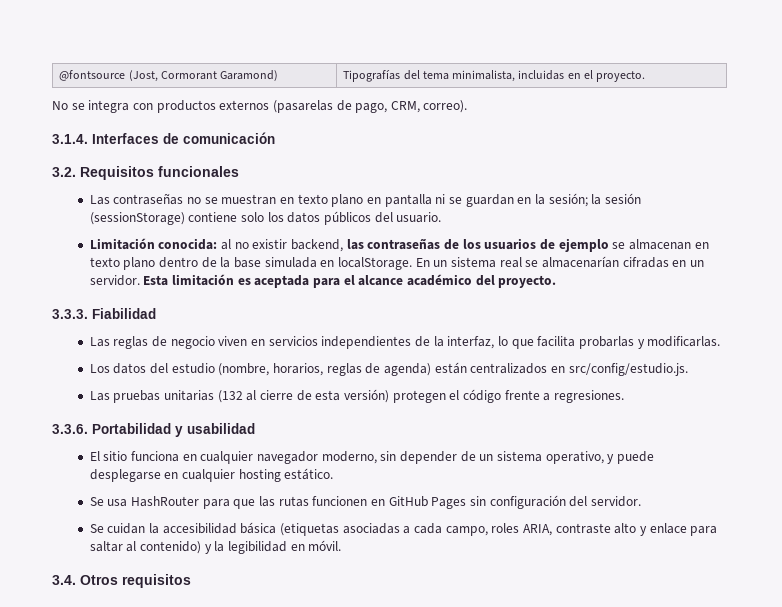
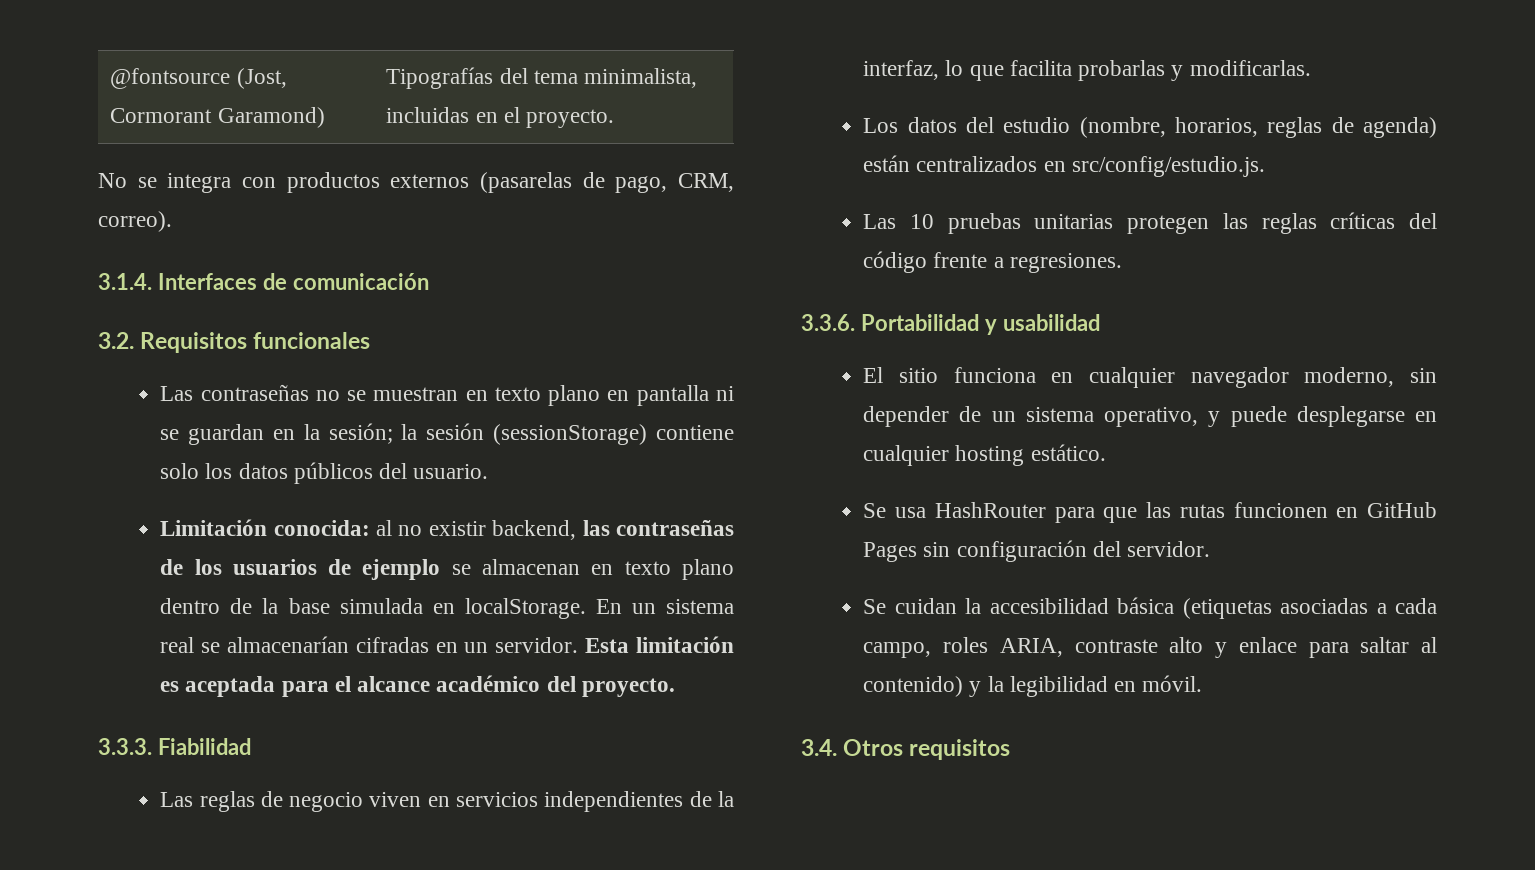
(110, 396) none -> [909,214,934,229] 10
[217,389,460,403] (132 al cierre de esta versión) protegen el -> [1127,212,1437,234] protegen las reglas críticas del

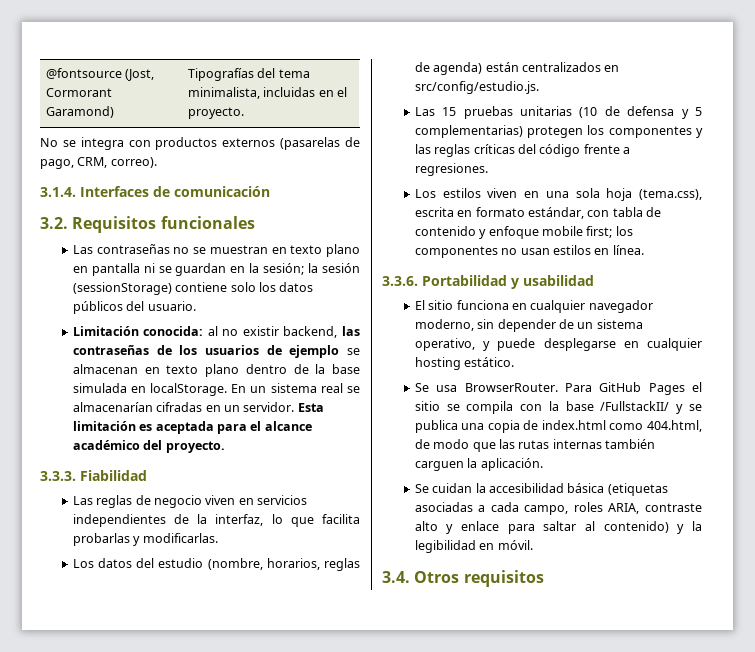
[909,214,934,229] 10 -> [442,107,457,116] 15
[1127,215,1210,234] protegen -> [579,106,702,119] [414,125,703,138] (10 de defensa y 5 complementarias) protegen los componentes y
(1122, 263) none -> [414,188,702,201] [414,207,662,219] [414,226,633,239] [414,245,644,258] // Los estilos viven en una sola hoja (tema.css), escrita en formato estándar, con tabla de contenido y enfoque mobile first; los componentes no usan estilos en línea.
[934,502,1437,523] [863,540,1211,562] HashRouter para que las rutas funcionen en GitHub Pages sin configuración del servidor. -> [464,382,702,395] [414,401,702,414] [414,420,702,433] [414,439,656,452] [414,458,543,471] BrowserRouter. Para GitHub Pages el sitio se compila con la base /FullstackII/ y se publica una copia de index.html como 404.html, de modo que las rutas internas también carguen la aplicación.

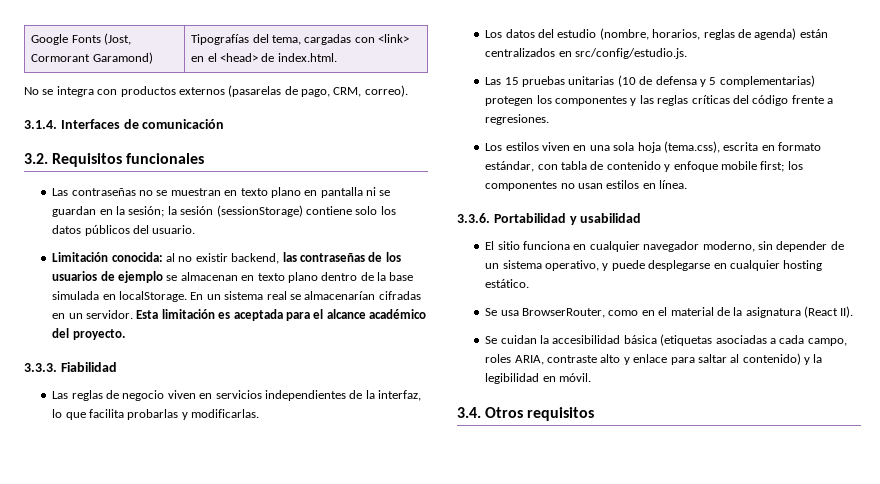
[45,68,122,79] @fontsource -> [31,34,101,45] Google Fonts
[278,69,310,78] [187,87,348,99] [187,107,244,119] tema minimalista, incluidas en el proyecto. -> [272,34,410,45] [191,53,337,62] tema, cargadas con <link> en el <head> de index.html.
[464,382,702,395] [414,401,702,414] [414,420,702,433] [414,439,656,452] [414,458,543,471] BrowserRouter. Para GitHub Pages el sitio se compila con la base /FullstackII/ y se publica una copia de index.html como 404.html, de modo que las rutas internas también carguen la aplicación. -> [522,306,854,318] BrowserRouter, como en el material de la asignatura (React II).

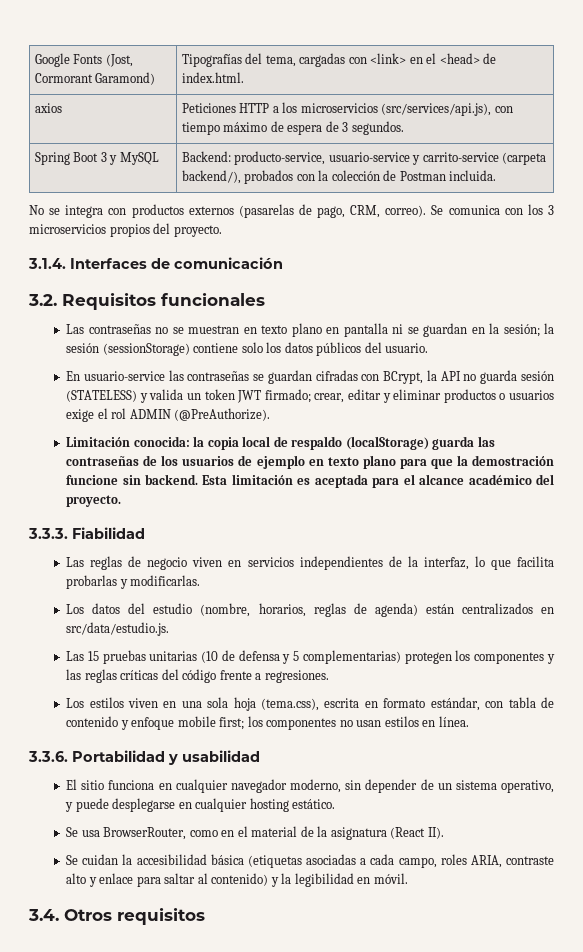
(337, 57) none -> [34,103,62,113] [181,102,513,116] [181,121,404,135] [34,152,159,165] [181,151,547,165] [181,170,497,184] // axios | Peticiones HTTP a los microservicios (src/services/api.js), con tiempo máximo de espera de 3 segundos. // Spring Boot 3 y MySQL | Backend: producto-service, usuario-service y carrito-service (carpeta backend/), probados con la colección de Postman incluida.
(408, 91) none -> [431,204,554,215] [29,223,222,237] Se comunica con los 3 microservicios propios del proyecto.
[52,252,280,264] Limitación conocida: al no existir backend, -> [66,370,554,384] [66,389,554,403] [66,408,271,422] [66,436,475,450] En usuario-service las contraseñas se guardan cifradas con BCrypt, la API no guarda sesión (STATELESS) y valida un token JWT firmado; crear, editar y eliminar productos o usuarios exige el rol ADMIN (@PreAuthorize). // Limitación conocida: la copia local de respaldo (localStorage) guarda
[166,272,414,283] [52,291,421,302] [52,310,134,319] se almacenan en texto plano dentro de la base simulada en localStorage. En un sistema real se almacenarían cifradas en un servidor. -> [308,455,555,469] [66,474,199,485] en texto plano para que la demostración funcione sin backend.
[575,48,688,59] src/config/estudio.js. -> [66,622,170,636] src/data/estudio.js.

